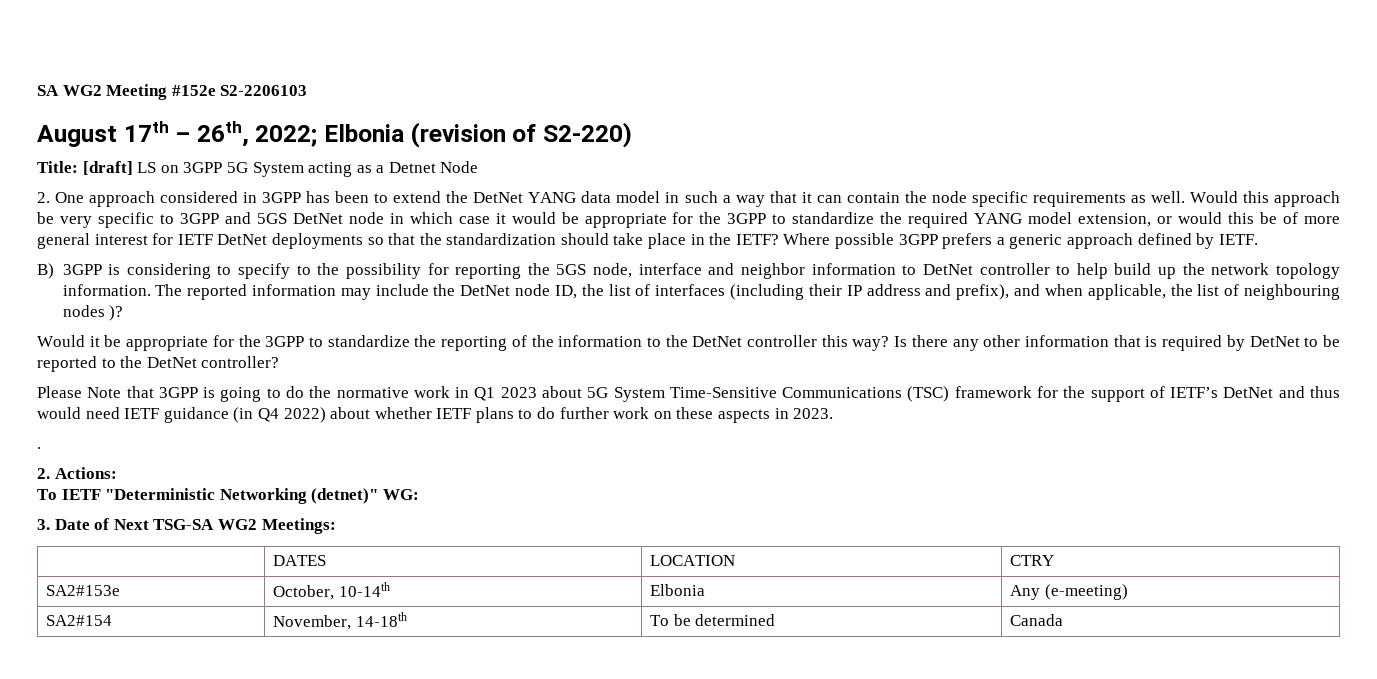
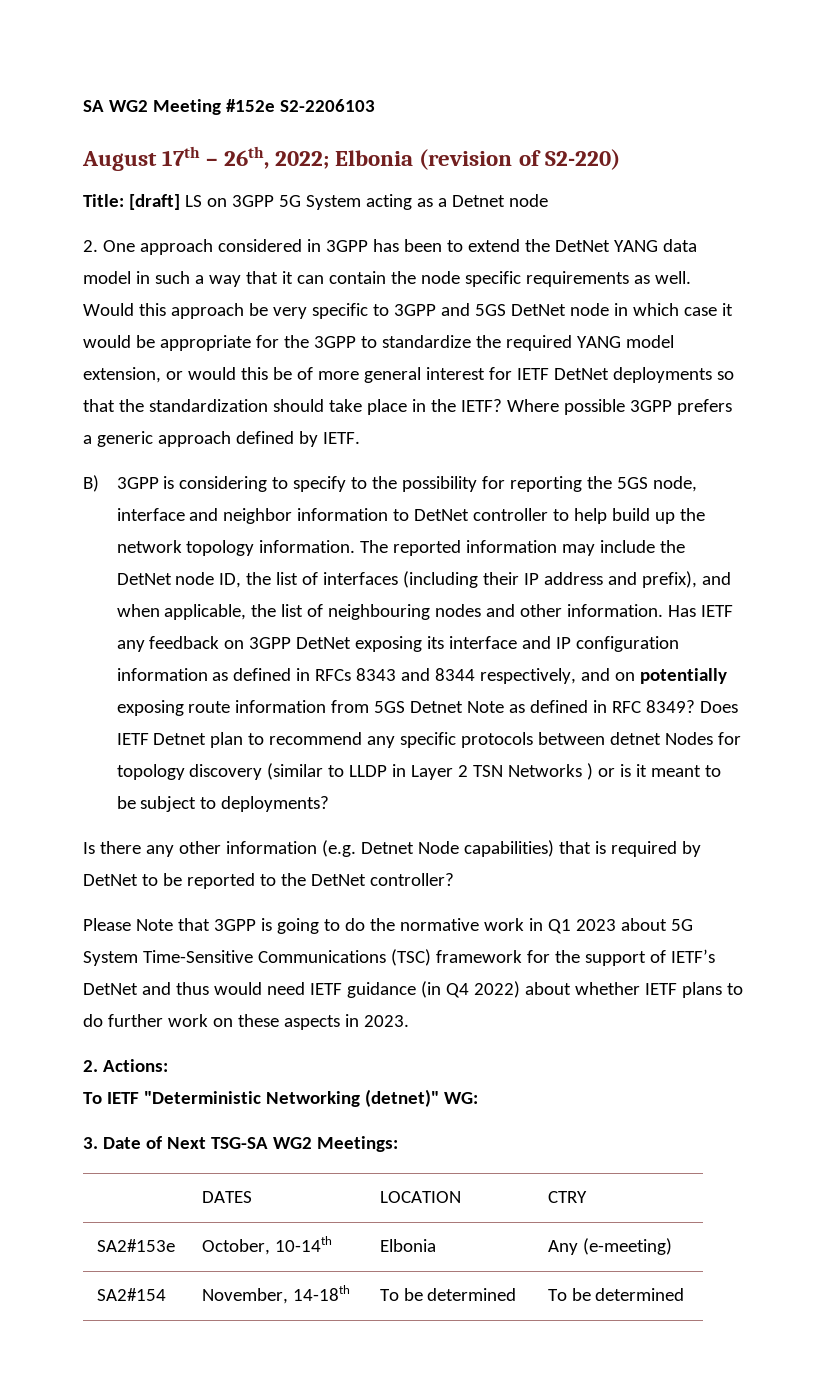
[440,161,479,173] Node -> [508,194,548,207] node
[109,305,124,321] [37,335,890,351] )? // Would it be appropriate for the 3GPP to standardize the reporting of the information to the DetNet controller this way? -> [486,604,734,617] [116,636,680,652] [116,668,728,684] [116,700,739,716] [116,732,742,748] [116,763,722,780] [116,796,330,812] and other information. Has IETF any feedback on 3GPP DetNet exposing its interface and IP configuration information as defined in RFCs 8343 and 8344 respectively, and on potentially exposing route information from 5GS Detnet Note as defined in RFC 8349? Does IETF Detnet plan to recommend any specific protocols between detnet Nodes for topology discovery (similar to LLDP in Layer 2 TSN Networks ) or is it meant to be subject to deployments? //
(1110, 341) none -> [321,840,554,857] (e.g. Detnet Node capabilities)
[37,447,41,449] // . -> (409, 1021) none
[1010,614,1064,626] Canada -> [547,1288,685,1301] To be determined

